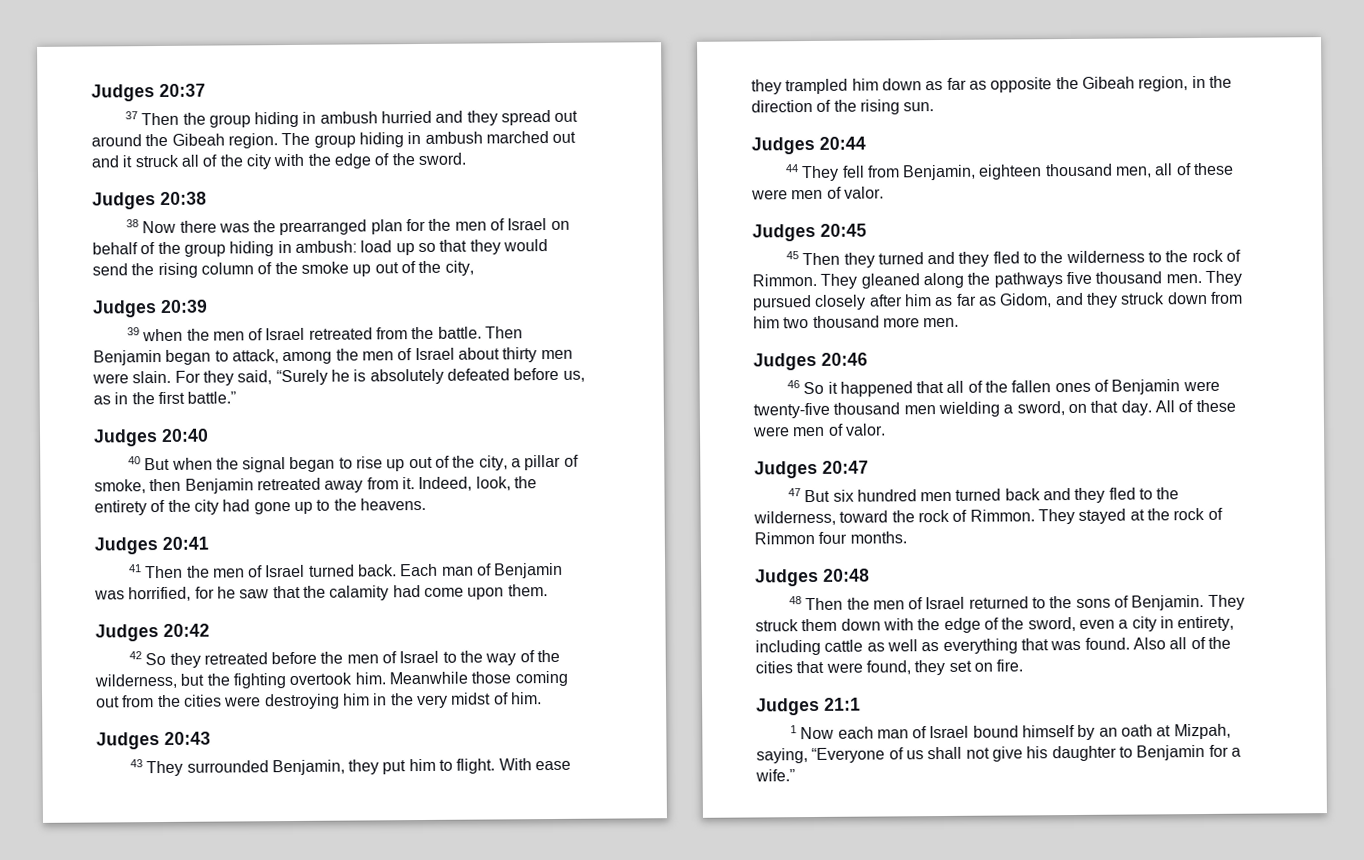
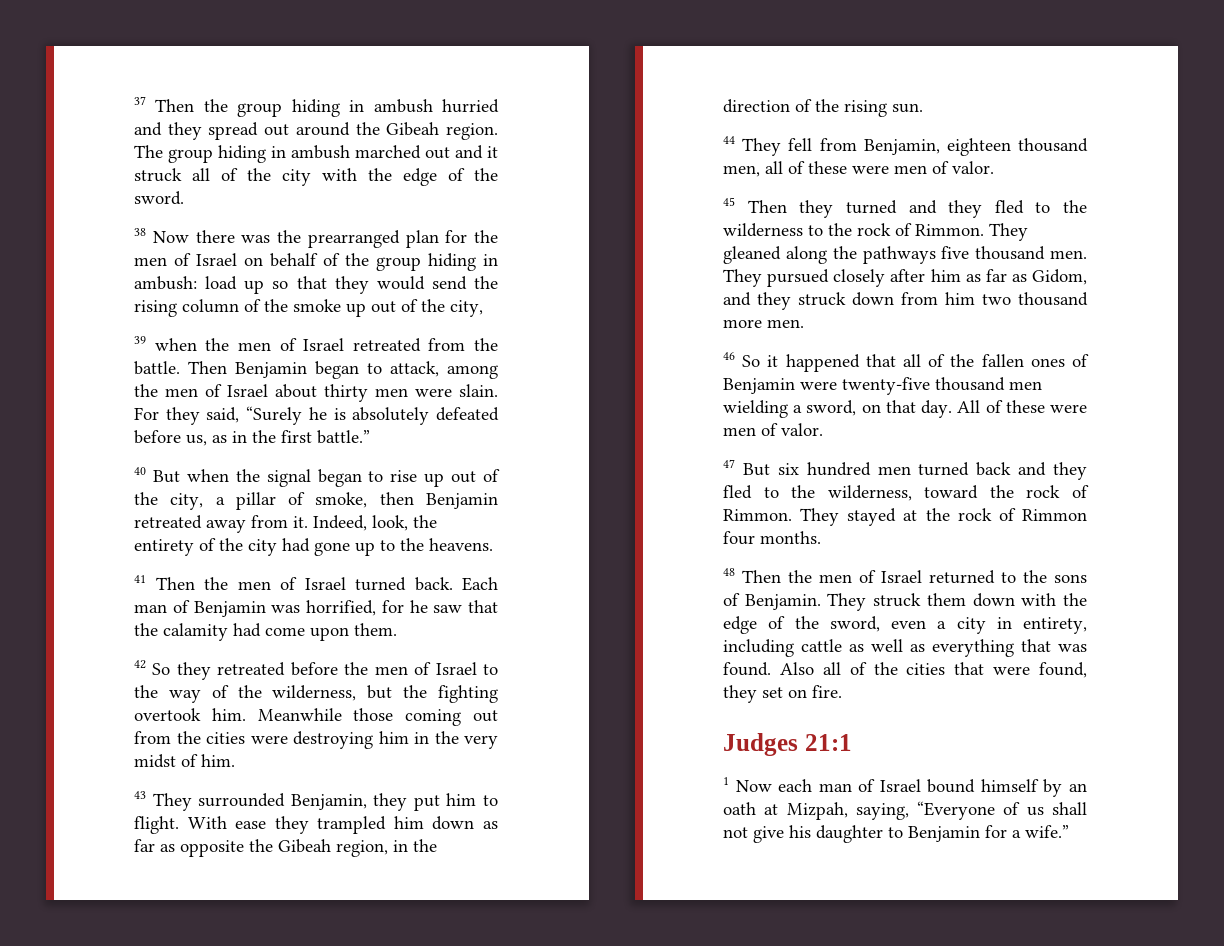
[91,83,206,102] Judges 20:37 // -> (134, 100) none
[92,191,207,210] // Judges 20:38 -> (184, 198) none
[92,299,208,318] // Judges 20:39 -> (483, 308) none
[93,428,209,447] // Judges 20:40 -> (370, 437) none
[94,536,209,555] // Judges 20:41 -> (493, 544) none
[95,623,210,642] // Judges 20:42 -> (397, 629) none
[96,731,211,750] // Judges 20:43 -> (235, 760) none
[751,136,866,155] // Judges 20:44 -> (923, 108) none
[752,223,867,242] // Judges 20:45 -> (994, 167) none
[753,352,868,371] // Judges 20:46 -> (804, 323) none
[754,460,869,479] // Judges 20:47 -> (823, 429) none
[755,568,870,587] // Judges 20:48 -> (821, 537) none

